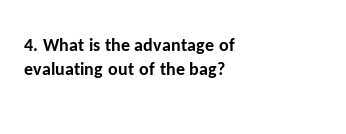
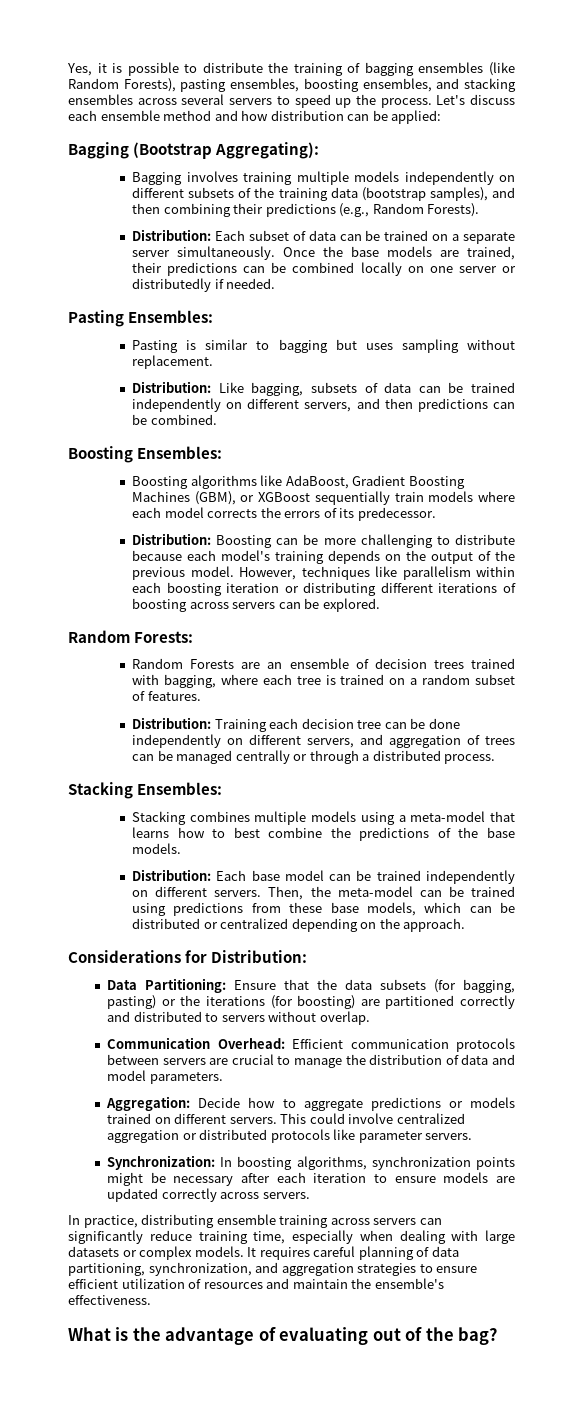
[24,39,38,51] 4. -> [67,62,515,76] [68,78,516,92] [68,94,515,108] [68,110,442,124] [68,142,320,159] [131,171,515,185] [131,187,516,201] [131,203,480,217] [131,229,515,244] [131,246,515,260] [131,262,516,276] [131,278,276,292] [68,310,214,327] [131,339,516,353] [131,355,213,369] [131,381,516,396] [131,398,516,412] [131,414,217,425] [68,446,223,463] [131,475,465,489] [131,491,515,505] [131,507,436,521] [131,533,515,548] [131,550,515,564] [131,566,515,580] [131,582,516,596] [131,598,380,612] [68,630,194,643] [131,658,516,669] [131,674,515,688] [131,691,201,701] [131,717,460,732] [131,734,515,748] [131,750,496,764] [68,782,223,799] [131,811,516,825] [131,827,515,841] [131,843,181,854] [131,869,515,884] [131,886,516,900] [131,902,516,916] [131,918,466,932] [68,950,308,963] [107,978,516,993] [107,995,516,1009] [107,1011,370,1025] [107,1037,515,1052] [107,1054,515,1068] [107,1070,223,1084] [106,1096,515,1111] [107,1113,465,1124] [107,1129,473,1143] [107,1155,515,1170] [107,1172,516,1186] [107,1188,310,1202] [68,1214,442,1228] [68,1230,515,1244] [68,1246,459,1260] [68,1262,478,1276] [68,1278,444,1289] [68,1295,151,1305] Yes, it is possible to distribute the training of bagging ensembles (like Random Forests), pasting ensembles, boosting ensembles, and stacking ensembles across several servers to speed up the process. Let's discuss each ensemble method and how distribution can be applied: // Bagging (Bootstrap Aggregating): // Bagging involves training multiple models independently on different subsets of the training data (bootstrap samples), and then combining their predictions (e.g., Random Forests). // Distribution: Each subset of data can be trained on a separate server simultaneously. Once the base models are trained, their predictions can be combined locally on one server or distributedly if needed. // Pasting Ensembles: // Pasting is similar to bagging but uses sampling without replacement. // Distribution: Like bagging, subsets of data can be trained independently on different servers, and then predictions can be combined. // Boosting Ensembles: // Boosting algorithms like AdaBoost, Gradient Boosting Machines (GBM), or XGBoost sequentially train models where each model corrects the errors of its predecessor. // Distribution: Boosting can be more challenging to distribute because each model's training depends on the output of the previous model. However, techniques like parallelism within each boosting iteration or distributing different iterations of boosting across servers can be explored. // Random Forests: // Random Forests are an ensemble of decision trees trained with bagging, where each tree is trained on a random subset of features. // Distribution: Training each decision tree can be done independently on different servers, and aggregation of trees can be managed centrally or through a distributed process. // Stacking Ensembles: // Stacking combines multiple models using a meta-model that learns how to best combine the predictions of the base models. // Distribution: Each base model can be trained independently on different servers. Then, the meta-model can be trained using predictions from these base models, which can be distributed or centralized depending on the approach. // Considerations for Distribution: // Data Partitioning: Ensure that the data subsets (for bagging, pasting) or the iterations (for boosting) are partitioned correctly and distributed to servers without overlap. // Communication Overhead: Efficient communication protocols between servers are crucial to manage the distribution of data and model parameters. // Aggregation: Decide how to aggregate predictions or models trained on different servers. This could involve centralized aggregation or distributed protocols like parameter servers. // Synchronization: In boosting algorithms, synchronization points might be necessary after each iteration to ensure models are updated correctly across servers. // In practice, distributing ensemble training across servers can significantly reduce training time, especially when dealing with large datasets or complex models. It requires careful planning of data partitioning, synchronization, and aggregation strategies to ensure efficient utilization of resources and maintain the ensemble's effectiveness. //

